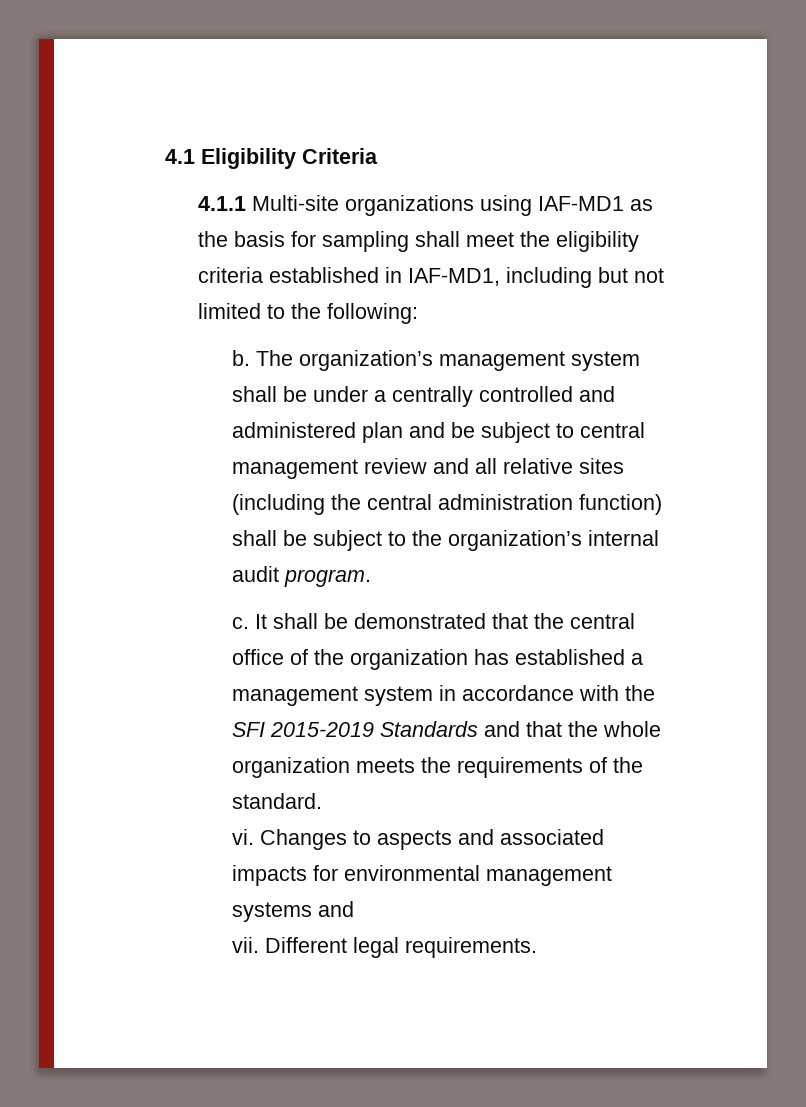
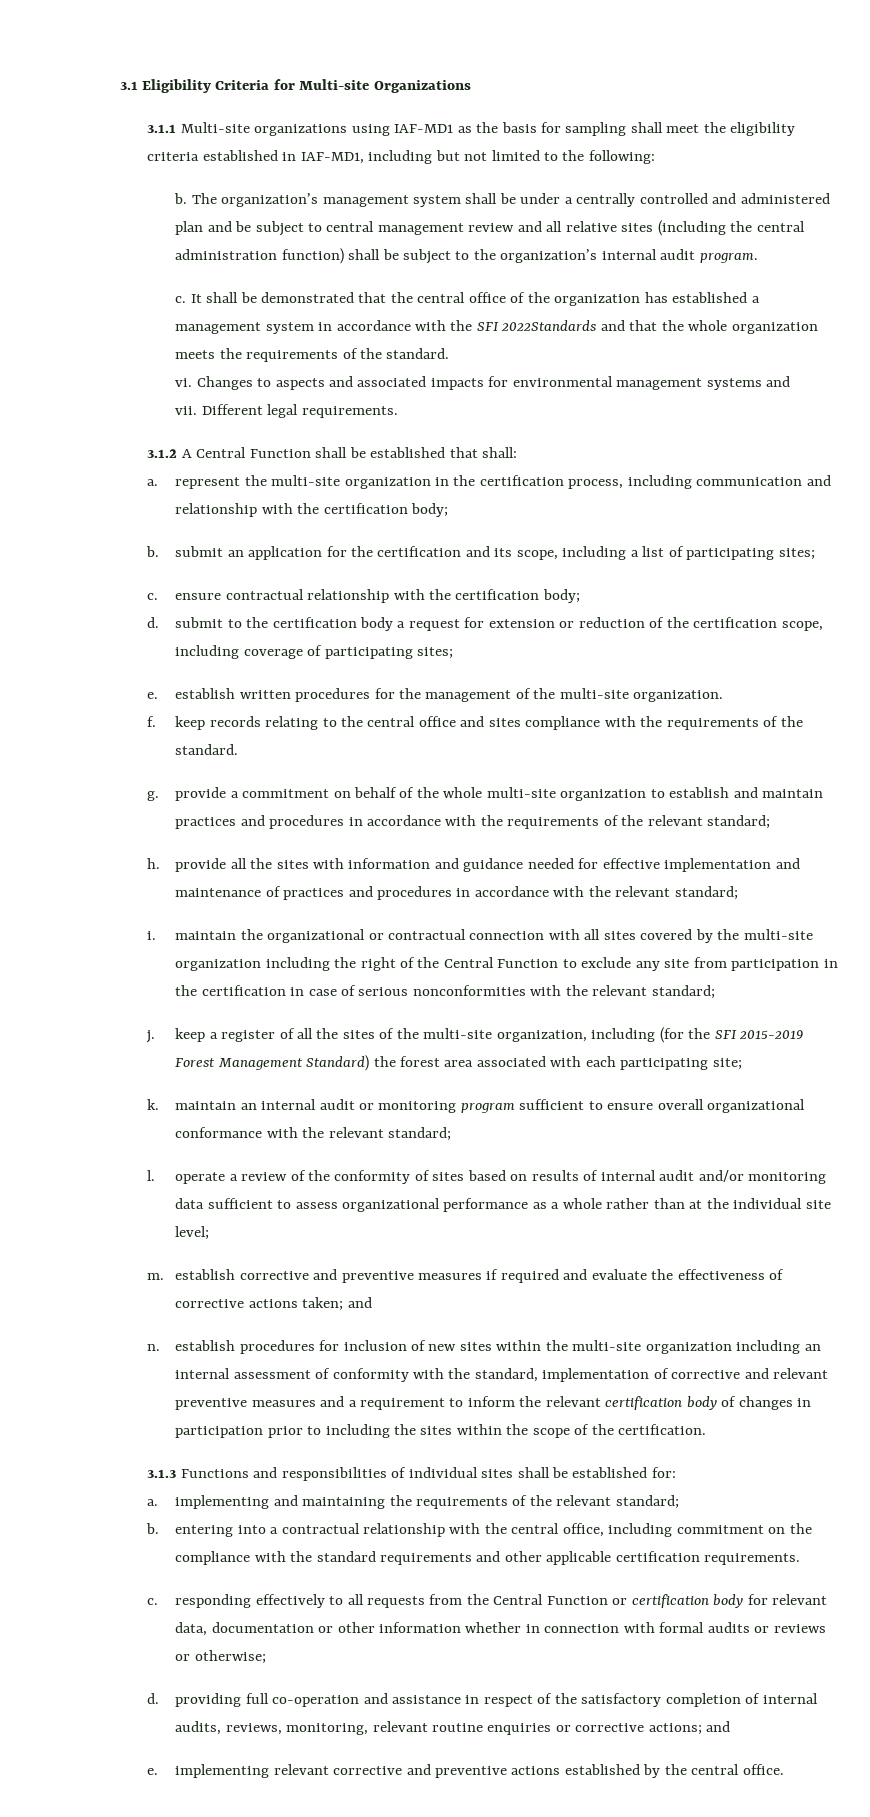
[164,149,195,164] 4.1 -> [119,81,138,90] 3.1
[198,196,247,211] // 4.1.1 -> [273,79,471,93] [147,124,177,133] for Multi-site Organizations // 3.1.1
[270,721,479,737] 2015-2019 Standards -> [501,320,597,332] 2022Standards
(538, 947) none -> [147,447,517,458] [147,475,831,489] [175,503,448,517] [146,546,815,560] [147,589,580,603] [147,617,823,631] [175,645,453,659] [147,688,724,702] [147,716,803,730] [175,744,239,755] [147,787,824,801] [175,815,771,829] [147,858,800,872] [175,886,738,900] [147,929,813,943] [175,957,838,971] [175,985,715,999] [146,1027,803,1043] [175,1055,742,1071] [147,1099,806,1113] [175,1127,451,1141] [147,1170,826,1184] [175,1198,831,1212] [175,1226,210,1240] [147,1269,785,1283] [175,1297,372,1311] [147,1340,821,1354] [175,1368,829,1382] [175,1396,812,1410] [175,1424,707,1438] [147,1467,676,1481] [147,1495,679,1509] [146,1523,812,1537] [175,1551,801,1565] [147,1594,828,1608] [175,1622,826,1636] [175,1650,266,1664] [147,1693,818,1707] [175,1721,731,1735] [147,1764,784,1778] // 3.1.2 A Central Function shall be established that shall: // a. represent the multi-site organization in the certification process, including communication and relationship with the certification body; // b. submit an application for the certification and its scope, including a list of participating sites; // c. ensure contractual relationship with the certification body; // d. submit to the certification body a request for extension or reduction of the certification scope, including coverage of participating sites; // e. establish written procedures for the management of the multi-site organization. // f. keep records relating to the central office and sites compliance with the requirements of the standard. // g. provide a commitment on behalf of the whole multi-site organization to establish and maintain practices and procedures in accordance with the requirements of the relevant standard; // h. provide all the sites with information and guidance needed for effective implementation and maintenance of practices and procedures in accordance with the relevant standard; // i. maintain the organizational or contractual connection with all sites covered by the multi-site organization including the right of the Central Function to exclude any site from participation in the certification in case of serious nonconformities with the relevant standard; // j. keep a register of all the sites of the multi-site organization, including (for the SFI 2015-2019 Forest Management Standard) the forest area associated with each participating site; // k. maintain an internal audit or monitoring program sufficient to ensure overall organizational conformance with the relevant standard; // l. operate a review of the conformity of sites based on results of internal audit and/or monitoring data sufficient to assess organizational performance as a whole rather than at the individual site level; // m. establish corrective and preventive measures if required and evaluate the effectiveness of corrective actions taken; and // n. establish procedures for inclusion of new sites within the multi-site organization including an internal assessment of conformity with the standard, implementation of corrective and relevant preventive measures and a requirement to inform the relevant certification body of changes in participation prior to including the sites within the scope of the certification. // 3.1.3 Functions and responsibilities of individual sites shall be established for: // a. implementing and maintaining the requirements of the relevant standard; // b. entering into a contractual relationship with the central office, including commitment on the compliance with the standard requirements and other applicable certification requirements. // c. responding effectively to all requests from the Central Function or certification body for relevant data, documentation or other information whether in connection with formal audits or reviews or otherwise; // d. providing full co-operation and assistance in respect of the satisfactory completion of internal audits, reviews, monitoring, relevant routine enquiries or corrective actions; and // e. implementing relevant corrective and preventive actions established by the central office.

